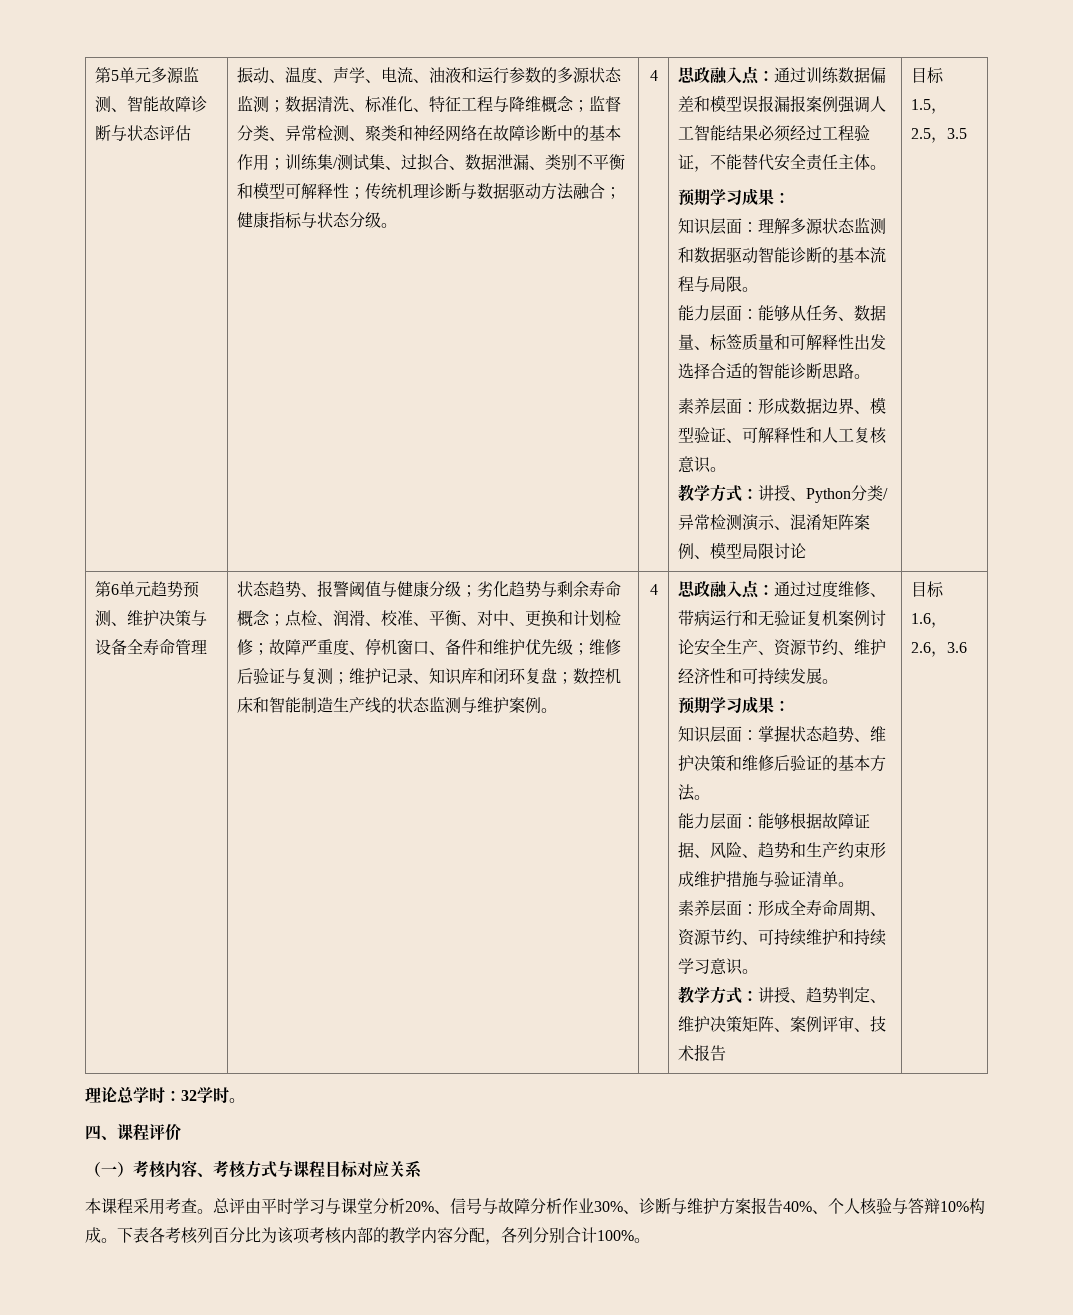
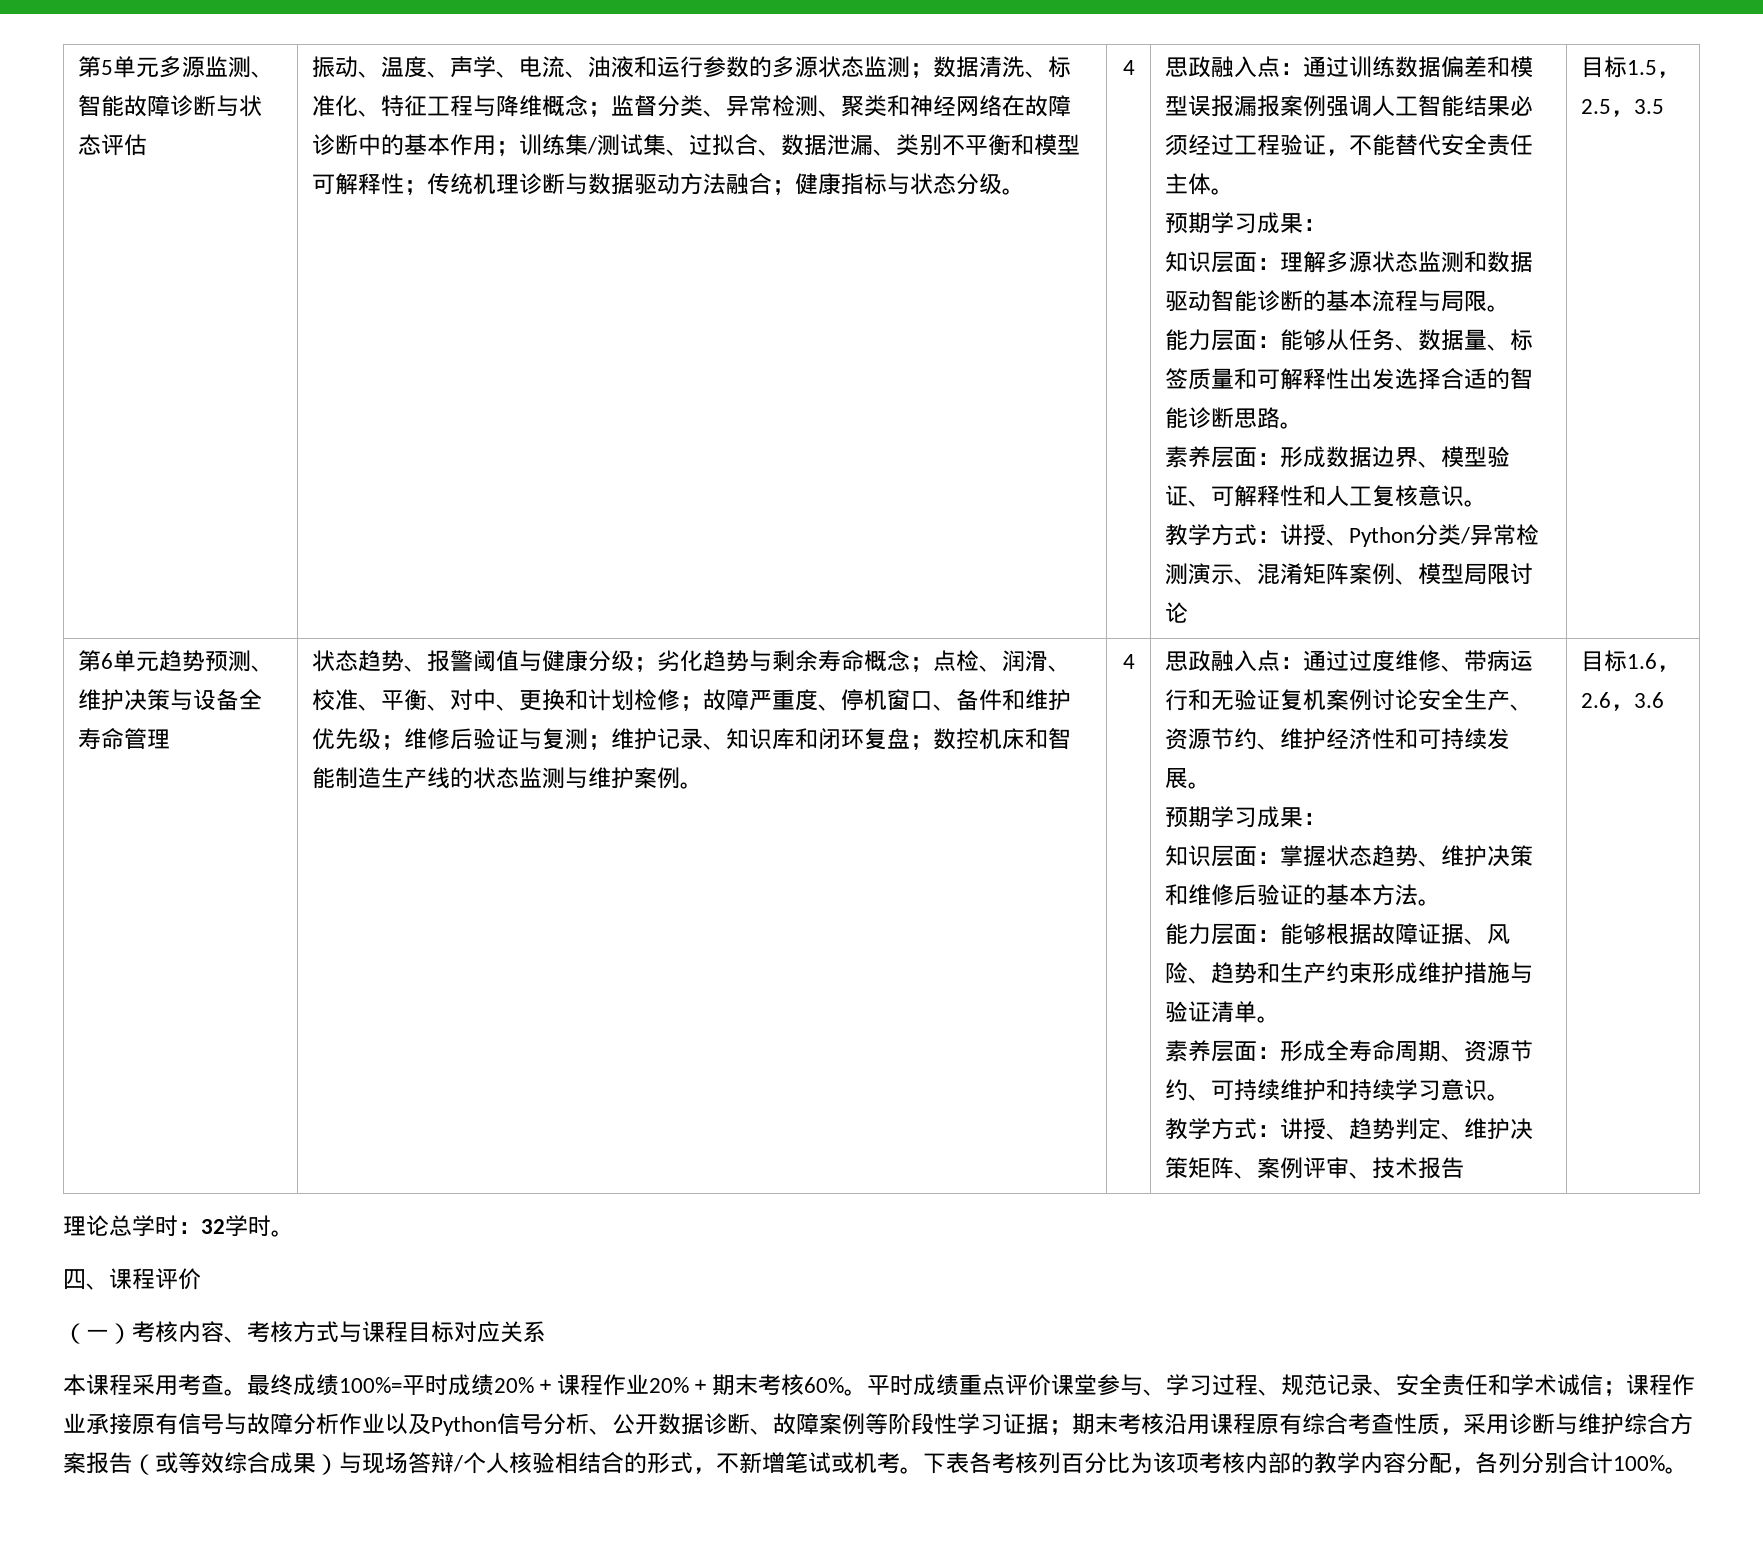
[213,1198,450,1214] 总评由平时学习与课堂分析20%、 -> [247,1374,1695,1396] [63,1413,178,1435] 最终成绩100%=平时成绩20%＋课程作业20%＋期末考核60%。平时成绩重点评价课堂参与、学习过程、规范记录、安全责任和学术诚信；课程作业承接原有
[594,1201,639,1214] 30%、 -> [385,1413,1509,1436] 以及Python信号分析、公开数据诊断、故障案例等阶段性学习证据；期末考核沿用课程原有综合考查性质，采用
(719, 1206) none -> [1624,1413,1670,1435] 综合
[783,1198,985,1215] [85,1227,101,1243] 40%、个人核验与答辩10%构成 -> [132,1452,900,1475] （或等效综合成果）与现场答辩/个人核验相结合的形式，不新增笔试或机考

